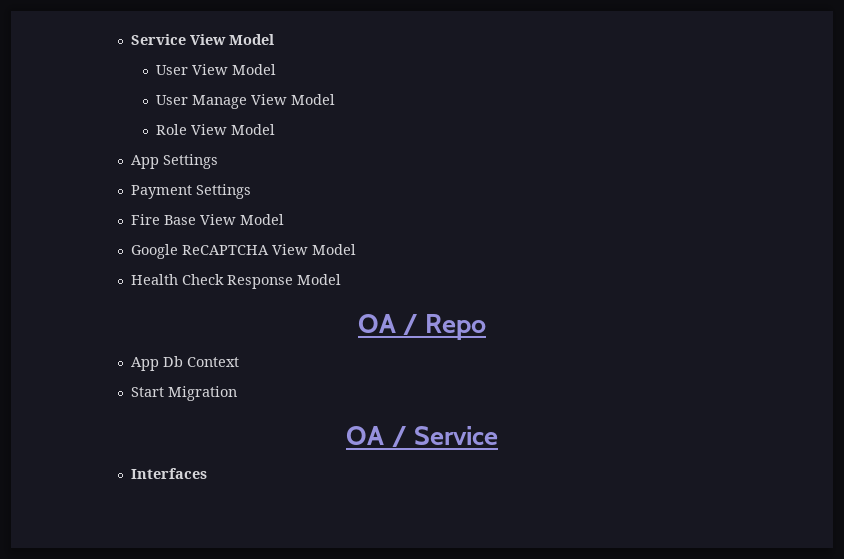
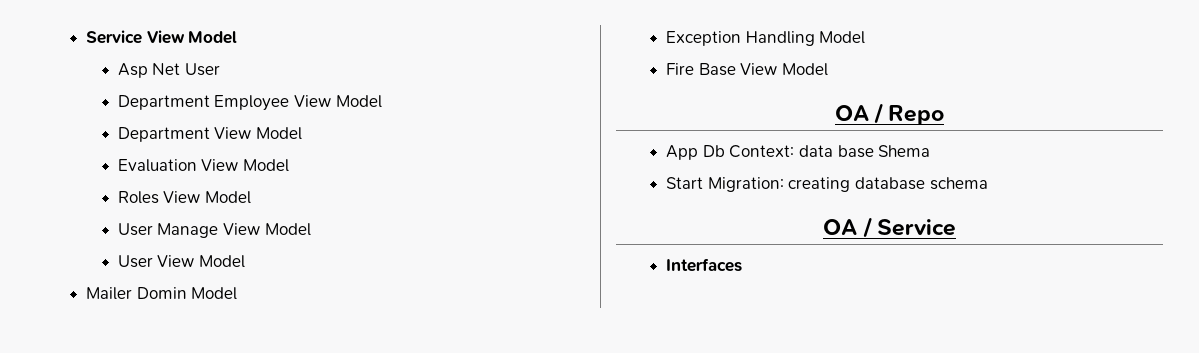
[156,65,189,75] User -> [117,63,221,78] [117,95,382,111] [117,127,303,142] [117,159,290,172] [117,191,159,204] Asp Net User // Department Employee View Model // Department View Model // Evaluation View Model // Roles
[156,124,276,135] [131,154,219,169] [131,184,252,199] [131,214,285,225] [131,244,357,259] [131,274,294,289] Role View Model // App Settings // Payment Settings // Fire Base View Model // Google ReCAPTCHA View Model // Health Check Response -> [117,255,246,268] [86,287,238,300] [666,31,866,46] [666,63,778,76] User View Model // Mailer Domin Model // Exception Handling Model // Fire Base View
[187,357,240,367] [131,386,238,401] Context // Start Migration -> [729,145,931,158] [666,177,988,192] Context: data base Shema // Start Migration: creating database schema

